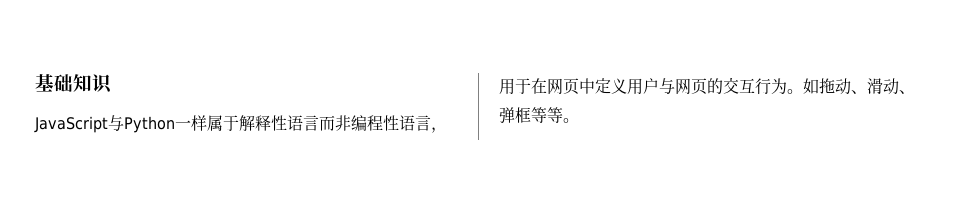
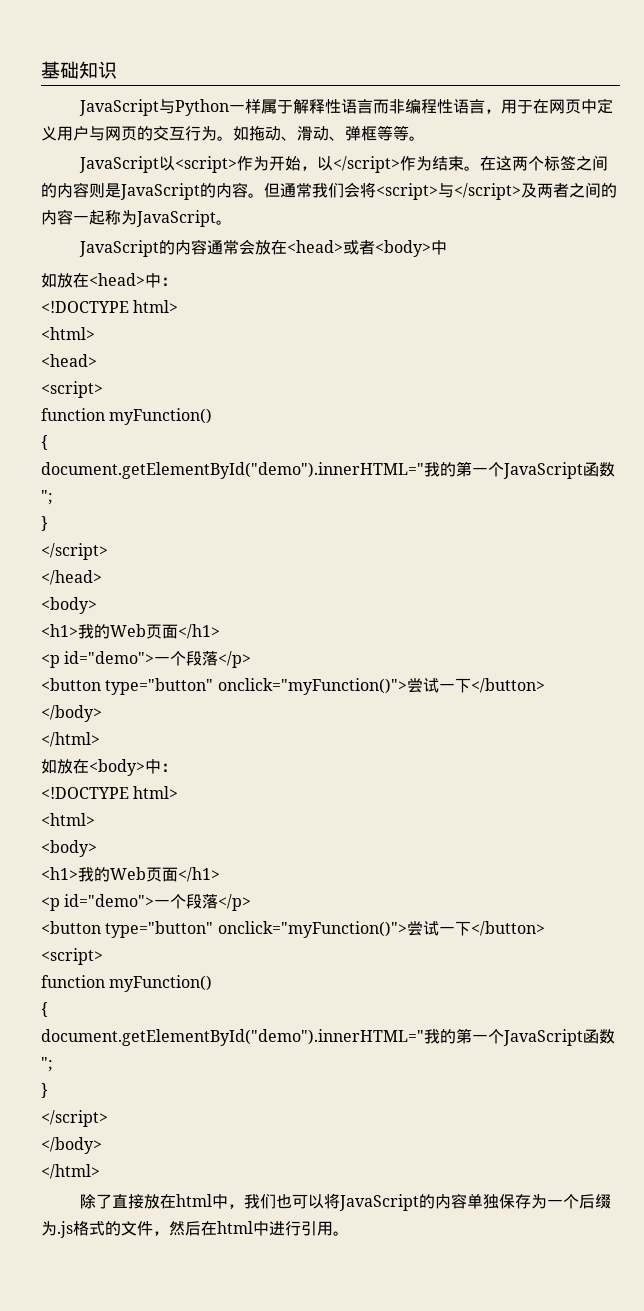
(579, 120) none -> [79,155,609,173] [41,182,617,200] [41,209,232,227] [79,239,448,257] [41,273,177,288] [41,300,179,313] [41,327,95,340] [41,354,97,367] [41,381,103,398] [41,408,213,425] [41,435,48,450] [41,461,615,479] [41,490,53,505] [41,516,48,531] [41,543,108,560] [41,570,102,585] [41,597,97,614] [41,624,220,639] [41,651,252,668] [41,678,545,695] [41,705,102,722] [41,732,100,747] [41,759,177,776] [41,786,179,799] [41,813,95,826] [41,840,97,857] [41,867,220,882] [41,894,252,911] [41,921,545,938] [41,948,103,965] [41,975,213,992] [41,1002,48,1017] [41,1028,615,1046] [41,1057,53,1072] [41,1083,48,1098] [41,1110,108,1127] [41,1137,102,1154] [41,1164,100,1179] [80,1193,612,1211] [41,1221,349,1238] // JavaScript以<script>作为开始，以</script>作为结束。在这两个标签之间的内容则是JavaScript的内容。但通常我们会将<script>与</script>及两者之间的内容一起称为JavaScript。 // JavaScript的内容通常会放在<head>或者<body>中 // 如放在<head>中： // <!DOCTYPE html> // <html> // <head> // <script> // function myFunction() // { // document.getElementById("demo").innerHTML="我的第一个JavaScript函数"; // } // </script> // </head> // <body> // <h1>我的Web页面</h1> // <p id="demo">一个段落</p> // <button type="button" onclick="myFunction()">尝试一下</button> // </body> // </html> // 如放在<body>中： // <!DOCTYPE html> // <html> // <body> // <h1>我的Web页面</h1> // <p id="demo">一个段落</p> // <button type="button" onclick="myFunction()">尝试一下</button> // <script> // function myFunction() // { // document.getElementById("demo").innerHTML="我的第一个JavaScript函数"; // } // </script> // </body> // </html> // 除了直接放在html中，我们也可以将JavaScript的内容单独保存为一个后缀为.js格式的文件，然后在html中进行引用。

